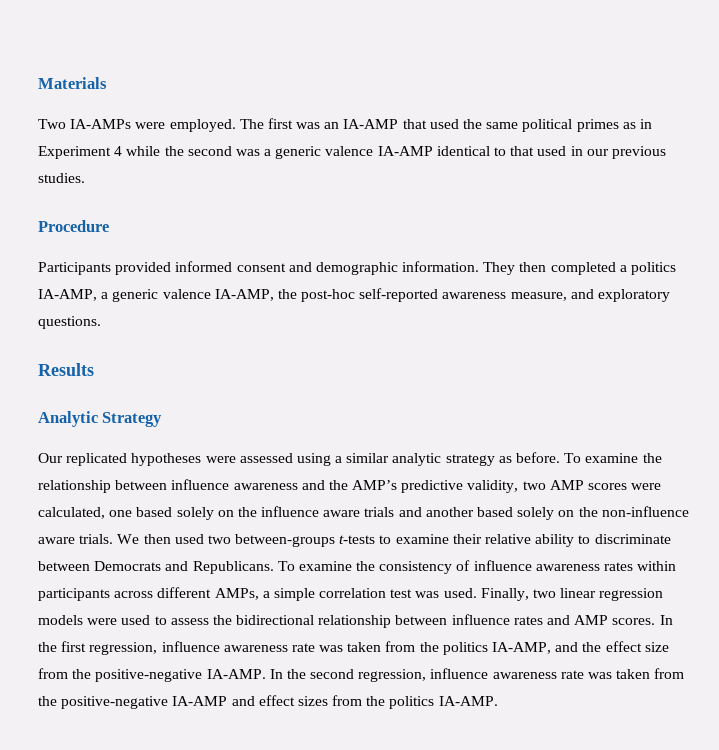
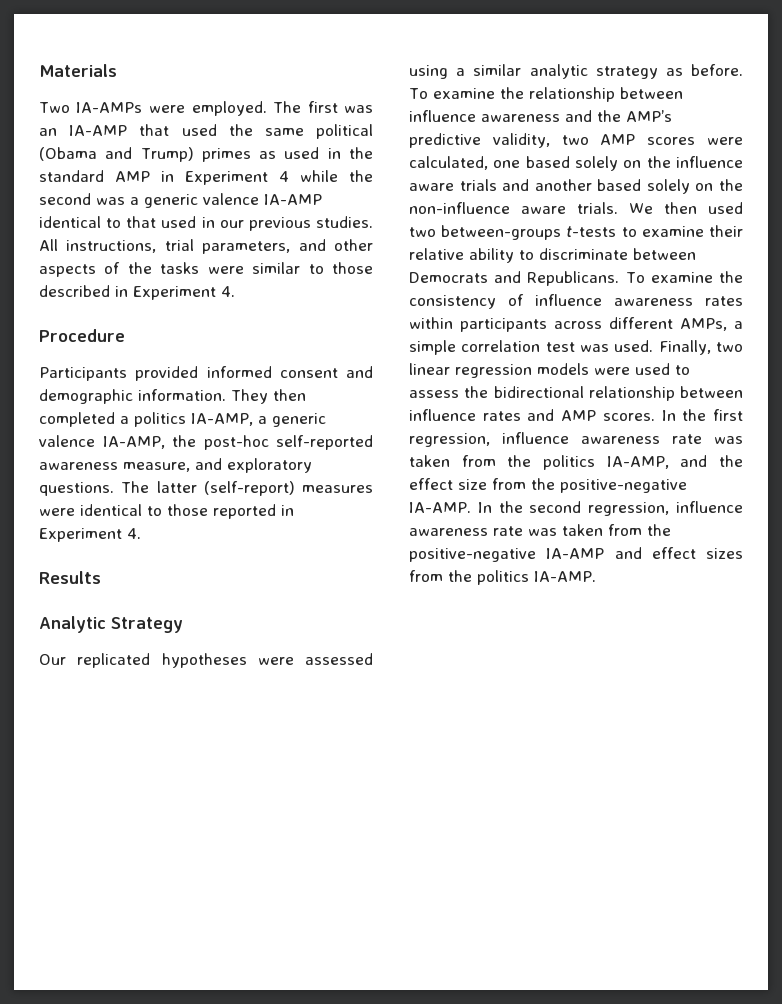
[576,119,636,132] primes as -> [39,147,373,162] [39,170,150,182] (Obama and Trump) primes as used in the standard AMP
(85, 178) none -> [39,239,373,254] [39,262,373,277] [39,285,235,300] All instructions, trial parameters, and other aspects of the tasks were similar to those described in Experiment 4.
(101, 322) none -> [121,481,373,496] [39,504,294,519] [39,528,141,542] The latter (self-report) measures were identical to those reported in Experiment 4.

